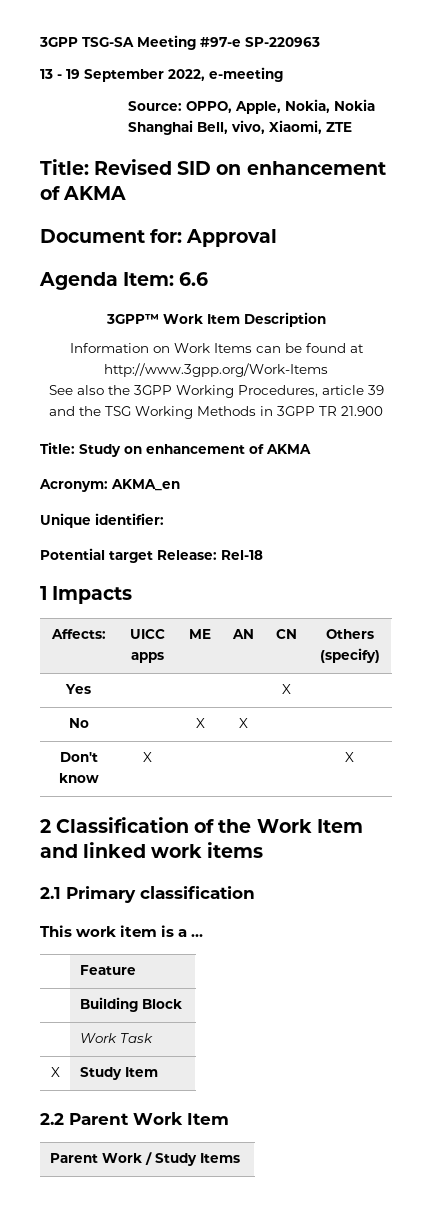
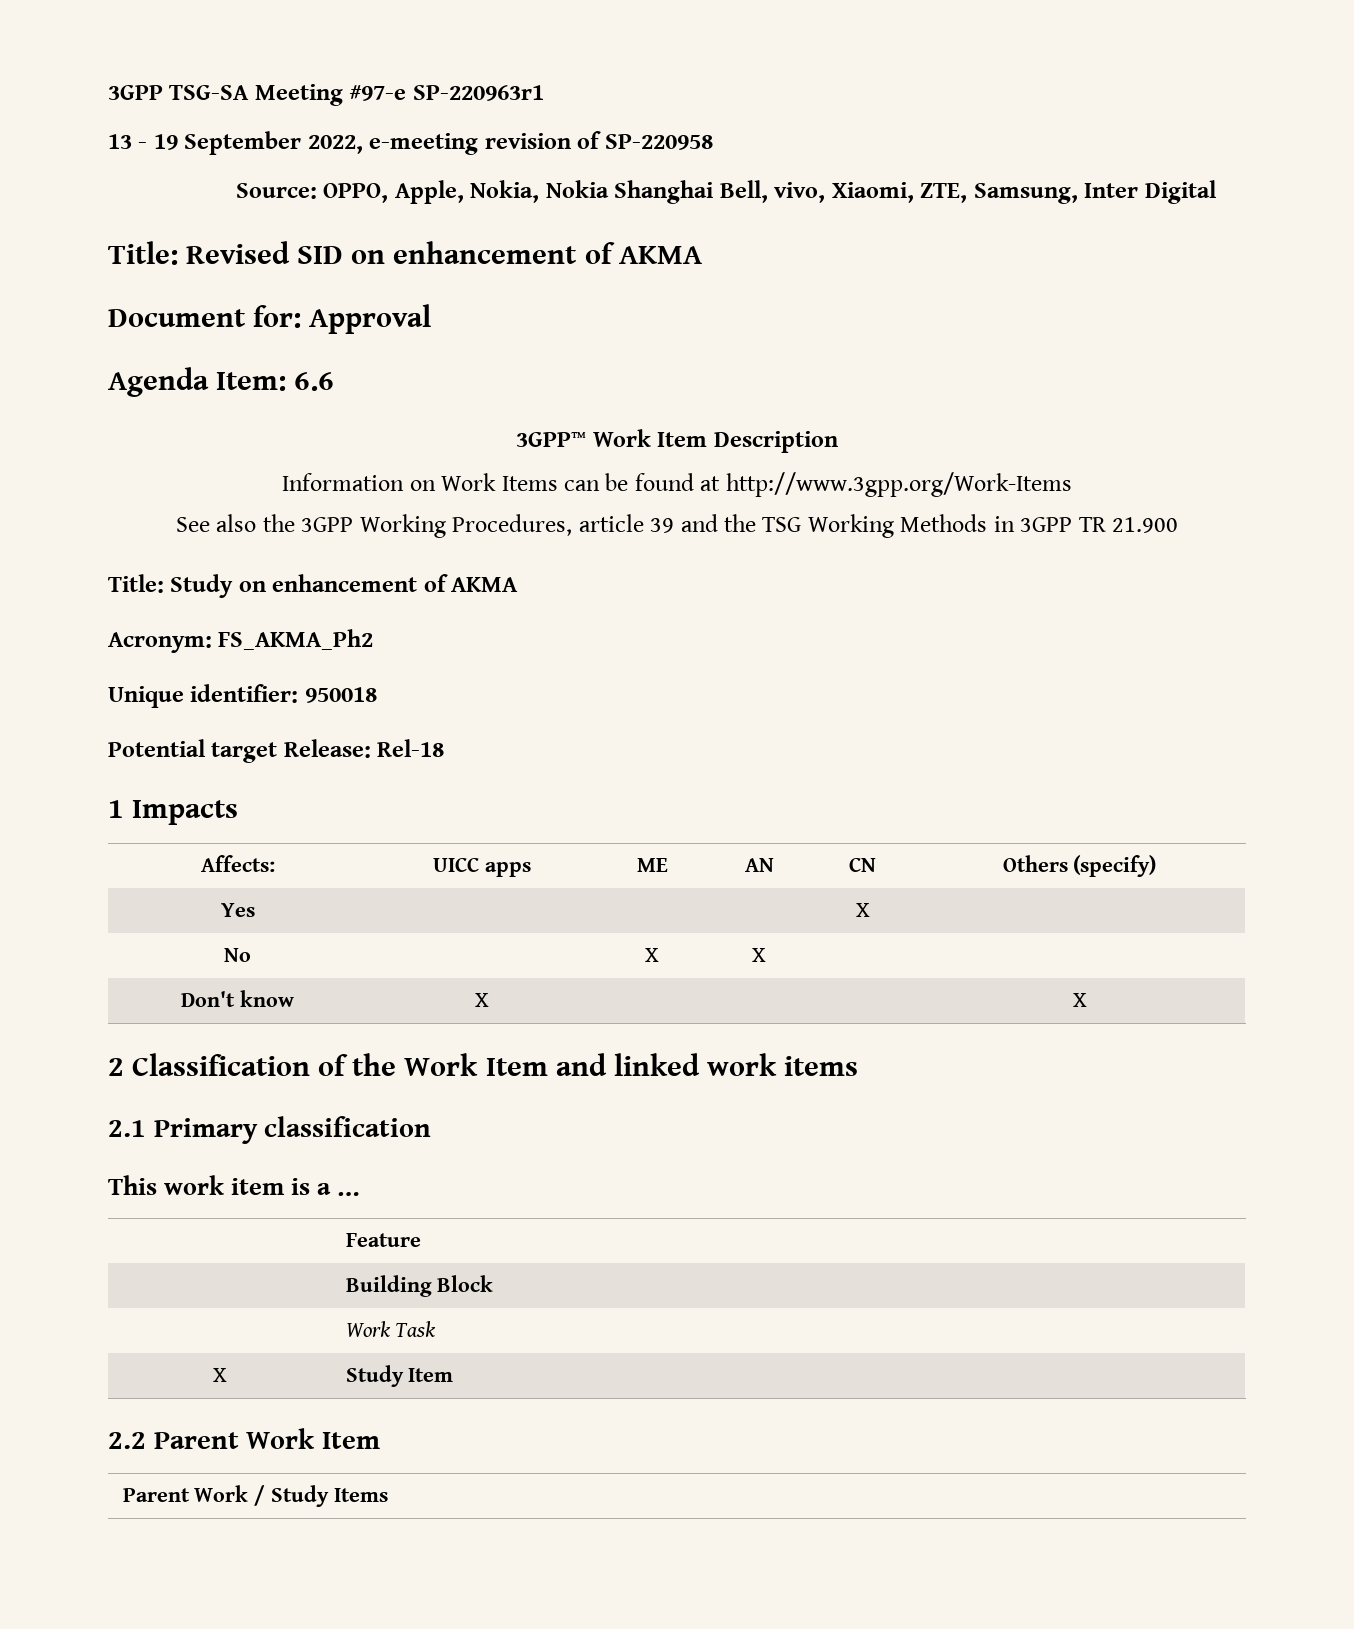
[245,37,320,47] SP-220963 -> [412,85,544,101] SP-220963r1
(283, 74) none -> [484,131,713,150] revision of SP-220958
[326,122,353,132] ZTE -> [920,180,1217,204] ZTE, Samsung, Inter Digital
[111,479,180,491] AKMA_en -> [218,629,374,650] FS_AKMA_Ph2
(164, 519) none -> [304,687,377,703] 950018

